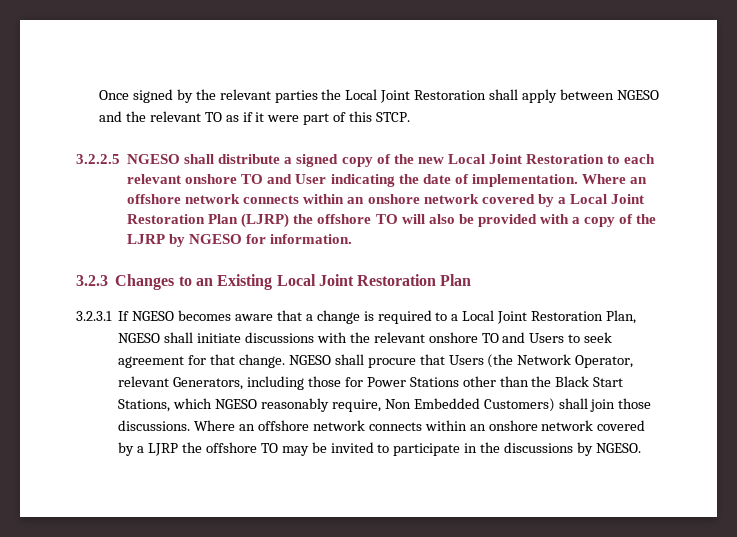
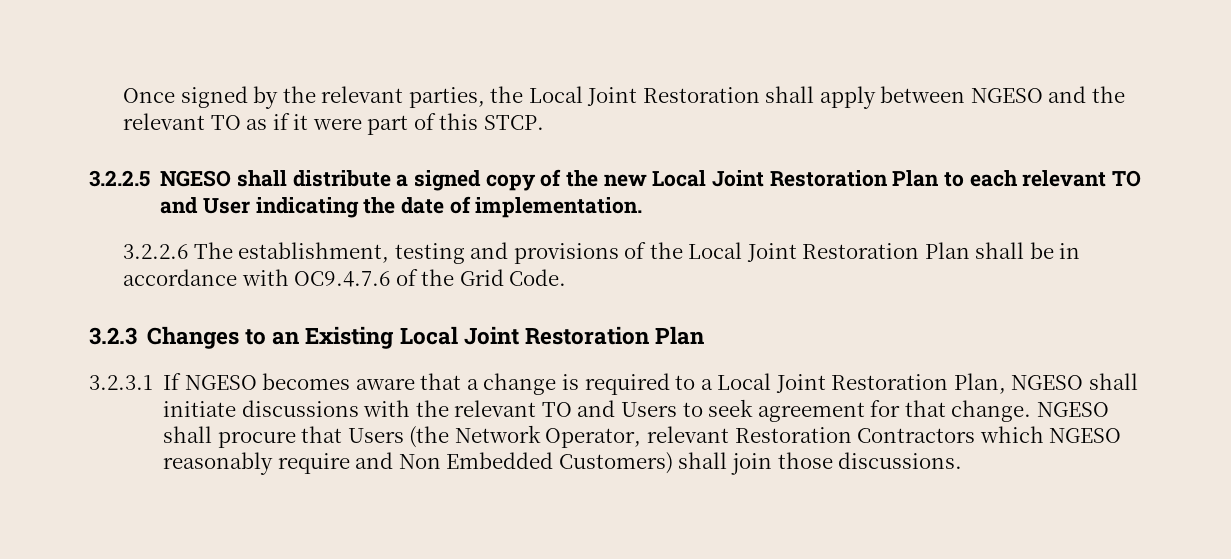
[274,90,318,103] parties -> [408,87,485,108] parties,
(604, 159) none -> [892,170,940,187] Plan
[185,174,238,184] onshore -> (1107, 178) none
[581,174,647,184] [127,194,644,207] [127,213,656,228] [127,234,353,247] Where an offshore network connects within an onshore network covered by a Local Joint Restoration Plan (LJRP) the offshore TO will also be provided with a copy of the LJRP by NGESO for information. -> [122,242,1081,264] [122,269,567,287] // 3.2.2.6 The establishment, testing and provisions of the Local Joint Restoration Plan shall be in accordance with OC9.4.7.6 of the Grid Code.
[428,332,478,343] onshore -> (537, 408) none
[173,376,624,390] [118,399,171,412] Generators, including those for Power Stations other than the Black Start Stations, -> [734,427,976,443] Restoration Contractors
[331,399,381,412] require, -> [277,452,394,474] require and
[194,420,646,431] [118,442,641,456] Where an offshore network connects within an onshore network covered by a LJRP the offshore TO may be invited to participate in the discussions by NGESO. -> (963, 460) none

